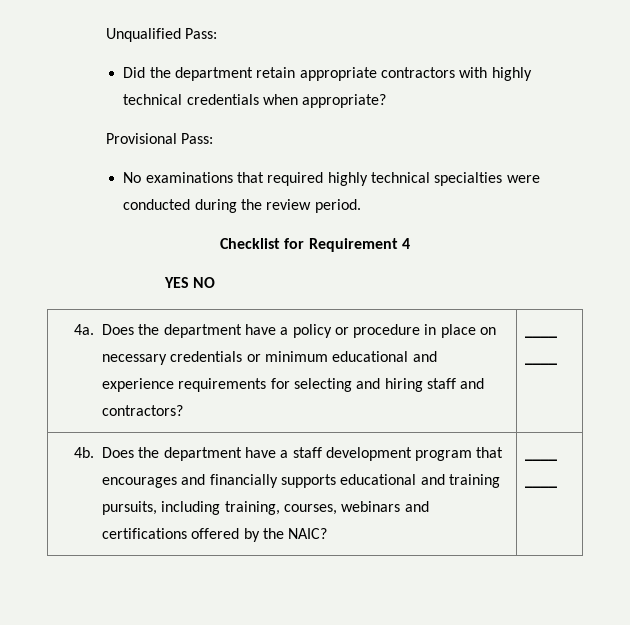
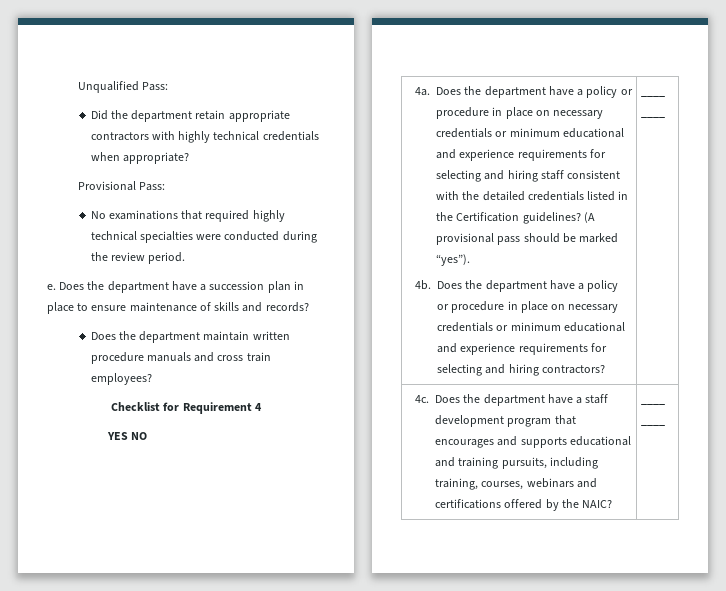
(361, 206) none -> [47,281,304,293] [47,302,309,314] [90,331,290,343] [90,352,271,364] [90,373,152,385] // e. Does the department have a succession plan in place to ensure maintenance of skills and records? // Does the department maintain written procedure manuals and cross train employees?
[460,378,485,389] and -> [567,170,621,179] [436,191,629,201] [436,212,595,224] [436,233,619,245] [436,254,471,266] [415,280,619,292] [437,301,619,313] [437,322,625,332] [437,343,607,355] [437,364,539,376] consistent with the detailed credentials listed in the Certification guidelines? (A provisional pass should be marked “yes”). // 4b. Does the department have a policy or procedure in place on necessary credentials or minimum educational and experience requirements for selecting and hiring
[73,447,94,458] 4b. -> [415,395,430,403] 4c.
[209,474,278,488] financially -> (518, 441) none

